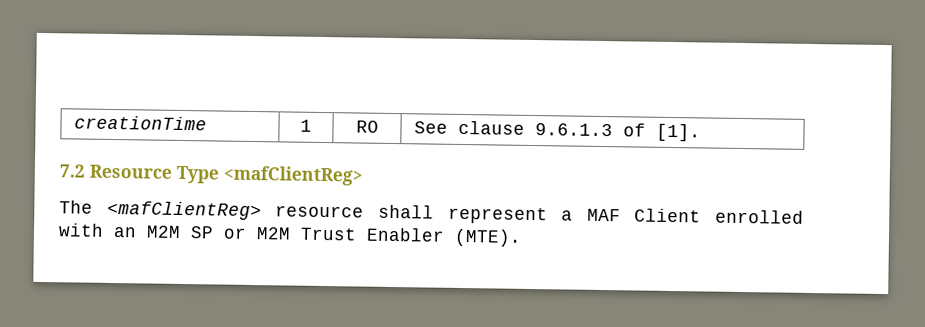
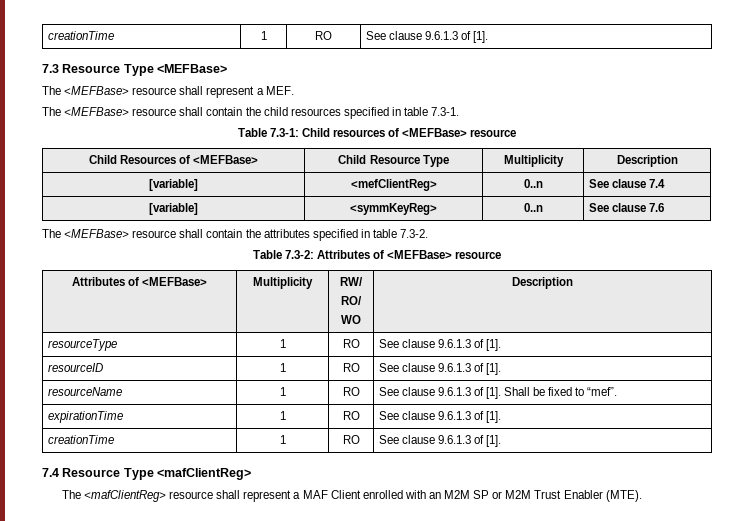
[73,115,207,131] [300,119,312,132] [355,120,379,133] [413,120,701,142] [59,164,85,178] creationTime | 1 | RO | See clause 9.6.1.3 of [1]. // 7.2 -> [47,31,114,40] [260,31,267,40] [315,31,332,40] [365,31,488,43] [42,64,228,76] [42,86,294,98] [42,107,460,119] [237,128,517,137] [88,155,259,164] [338,155,449,167] [503,155,564,167] [616,155,678,167] [149,179,198,191] [350,179,437,191] [523,179,543,188] [588,179,665,188] [149,203,198,215] [349,203,437,215] [523,203,543,212] [588,203,664,212] [42,229,429,241] [252,250,502,259] [71,277,208,286] [253,277,313,289] [340,277,363,286] [341,296,362,305] [341,315,361,324] [511,277,573,289] [47,339,117,351] [279,339,286,348] [342,339,360,348] [378,339,501,351] [47,363,103,372] [279,363,286,372] [342,363,360,372] [378,363,501,375] [47,387,122,396] [279,387,286,396] [342,387,360,396] [378,387,618,399] [47,411,123,423] [279,411,286,420] [342,411,360,420] [378,411,501,423] [47,435,114,444] [279,435,286,444] [342,435,360,444] [378,435,501,447] [42,468,59,477] creationTime | 1 | RO | See clause 9.6.1.3 of [1]. // 7.3 Resource Type <MEFBase> // The <MEFBase> resource shall represent a MEF. // The <MEFBase> resource shall contain the child resources specified in table 7.3-1. // Table 7.3-1: Child resources of <MEFBase> resource // Child Resources of <MEFBase> | Child Resource Type | Multiplicity | Description // [variable] | <mefClientReg> | 0..n | See clause 7.4 // [variable] | <symmKeyReg> | 0..n | See clause 7.6 // The <MEFBase> resource shall contain the attributes specified in table 7.3-2. // Table 7.3-2: Attributes of <MEFBase> resource // Attributes of <MEFBase> | Multiplicity | RW/ // RO/ // WO | Description // resourceType | 1 | RO | See clause 9.6.1.3 of [1]. // resourceID | 1 | RO | See clause 9.6.1.3 of [1]. // resourceName | 1 | RO | See clause 9.6.1.3 of [1]. Shall be fixed to “mef”. // expirationTime | 1 | RO | See clause 9.6.1.3 of [1]. // creationTime | 1 | RO | See clause 9.6.1.3 of [1]. // 7.4

